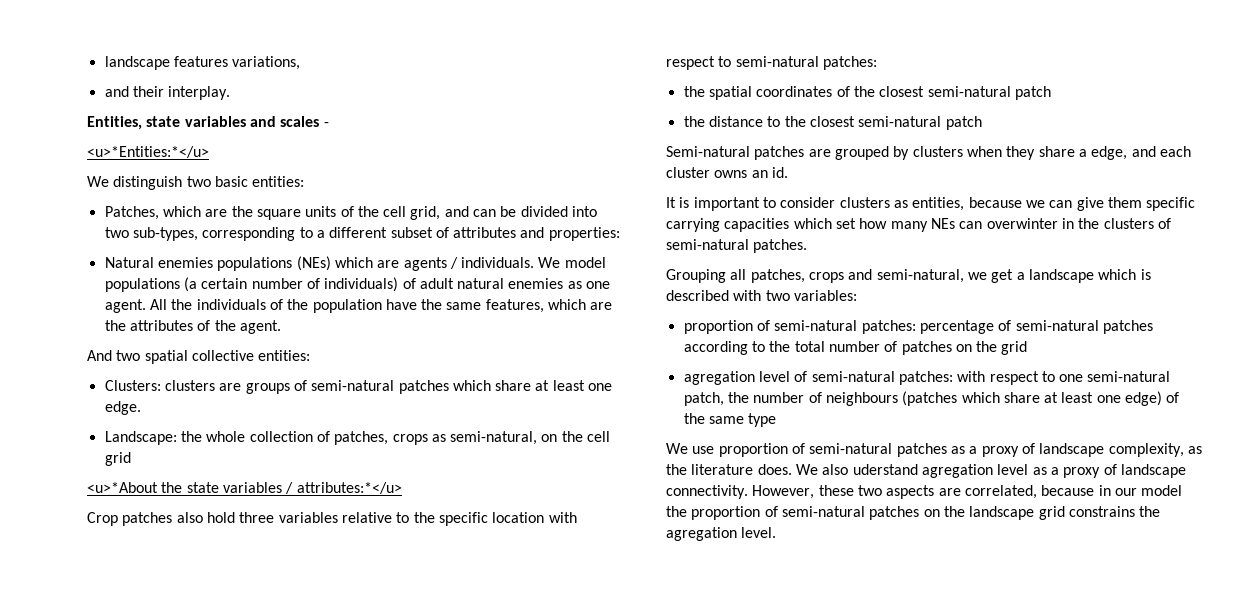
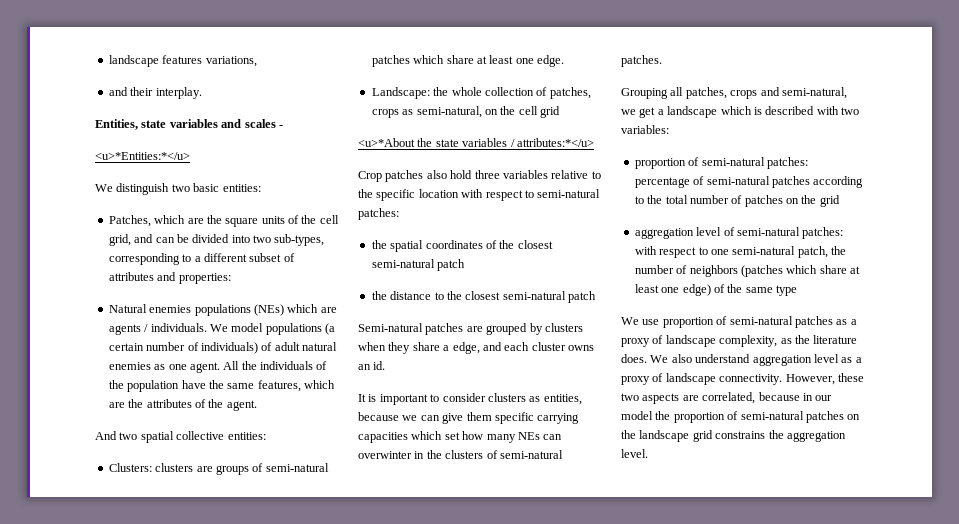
[683,371,755,385] agregation -> [634,228,694,239] aggregation
[825,392,898,406] neighbours -> [689,265,738,277] neighbors
[852,464,993,478] uderstand agregation -> [695,354,812,366] understand aggregation
[666,527,737,541] agregation -> [786,431,846,442] aggregation

